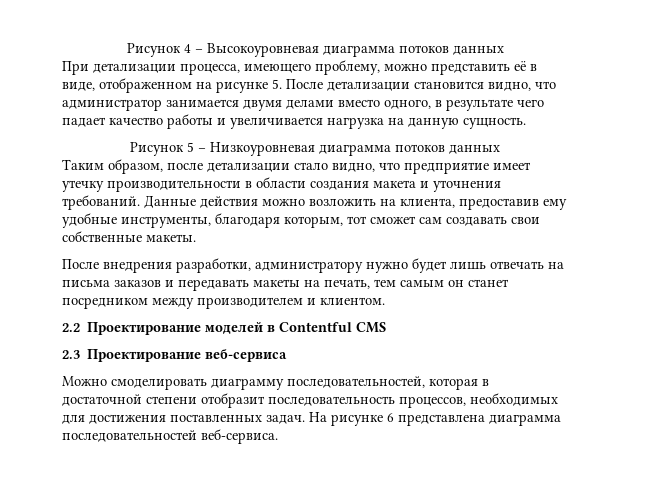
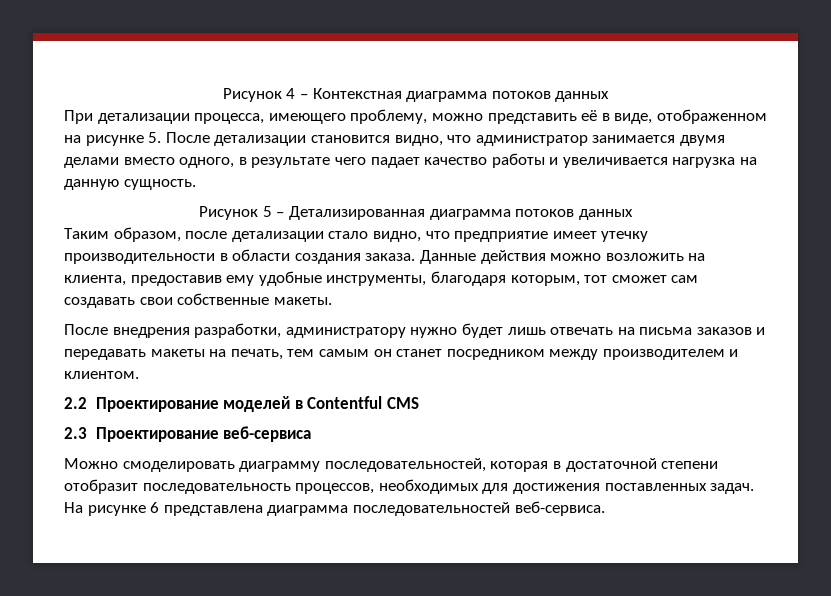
[206,43,319,57] Высокоуровневая -> [312,88,402,99] Контекстная
[210,142,315,156] Низкоуровневая -> [289,206,425,220] Детализированная
[373,180,501,192] [62,195,140,210] макета и уточнения требований. -> [365,253,416,261] заказа.

